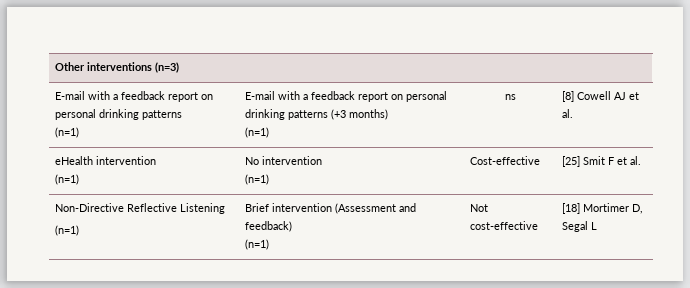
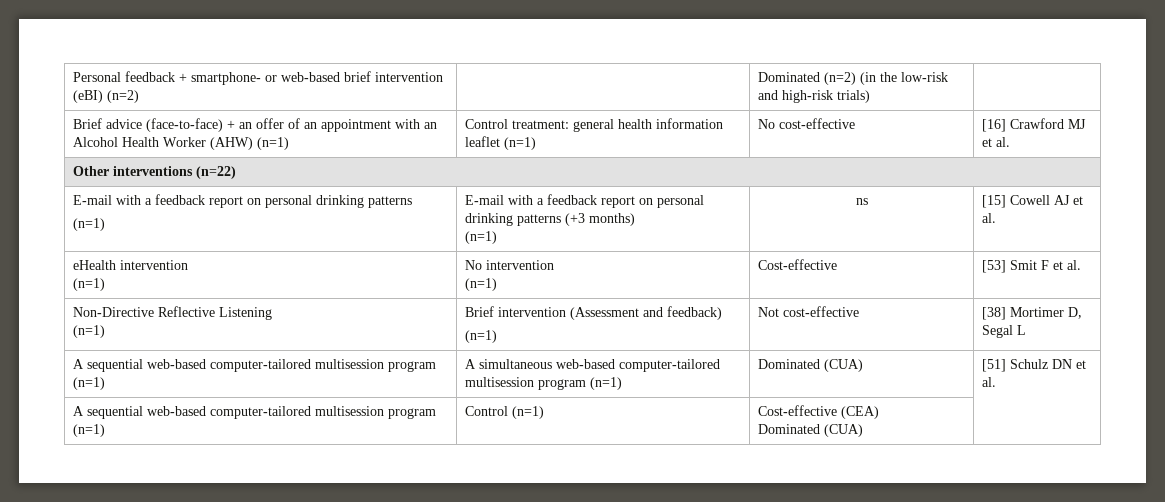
(54, 66) none -> [72,71,443,85] [72,90,139,103] [757,72,948,85] [757,90,870,103] [72,118,437,132] [72,137,289,150] [464,118,723,132] [464,136,536,150] [757,118,855,129] [981,118,1086,132] [981,137,1010,147] Personal feedback + smartphone- or web-based brief intervention (eBI) (n=2) | | Dominated (n=2) (in the low-risk and high-risk trials) | // Brief advice (face-to-face) + an offer of an appointment with an Alcohol Health Worker (AHW) (n=1) | Control treatment: general health information leaflet (n=1) | No cost-effective | [16] Crawford MJ et al. //
[154,62,179,73] (n=3) -> [195,166,236,179] (n=22)
[561,91,574,102] [8] -> [981,195,1006,208] [15]
[561,156,580,167] [25] -> [981,260,1006,273] [53]
[561,203,580,214] [18] -> [981,307,1006,320] [38]
(597, 226) none -> [72,359,436,372] [72,377,105,390] [464,359,720,372] [464,377,622,390] [757,359,863,372] [981,359,1086,372] [981,377,996,387] [72,406,436,419] [72,424,105,437] [464,406,544,419] [757,405,879,419] [757,424,863,437] // A sequential web-based computer-tailored multisession program (n=1) | A simultaneous web-based computer-tailored multisession program (n=1) | Dominated (CUA) | [51] Schulz DN et al. // A sequential web-based computer-tailored multisession program (n=1) | Control (n=1) | Cost-effective (CEA) // Dominated (CUA) |

